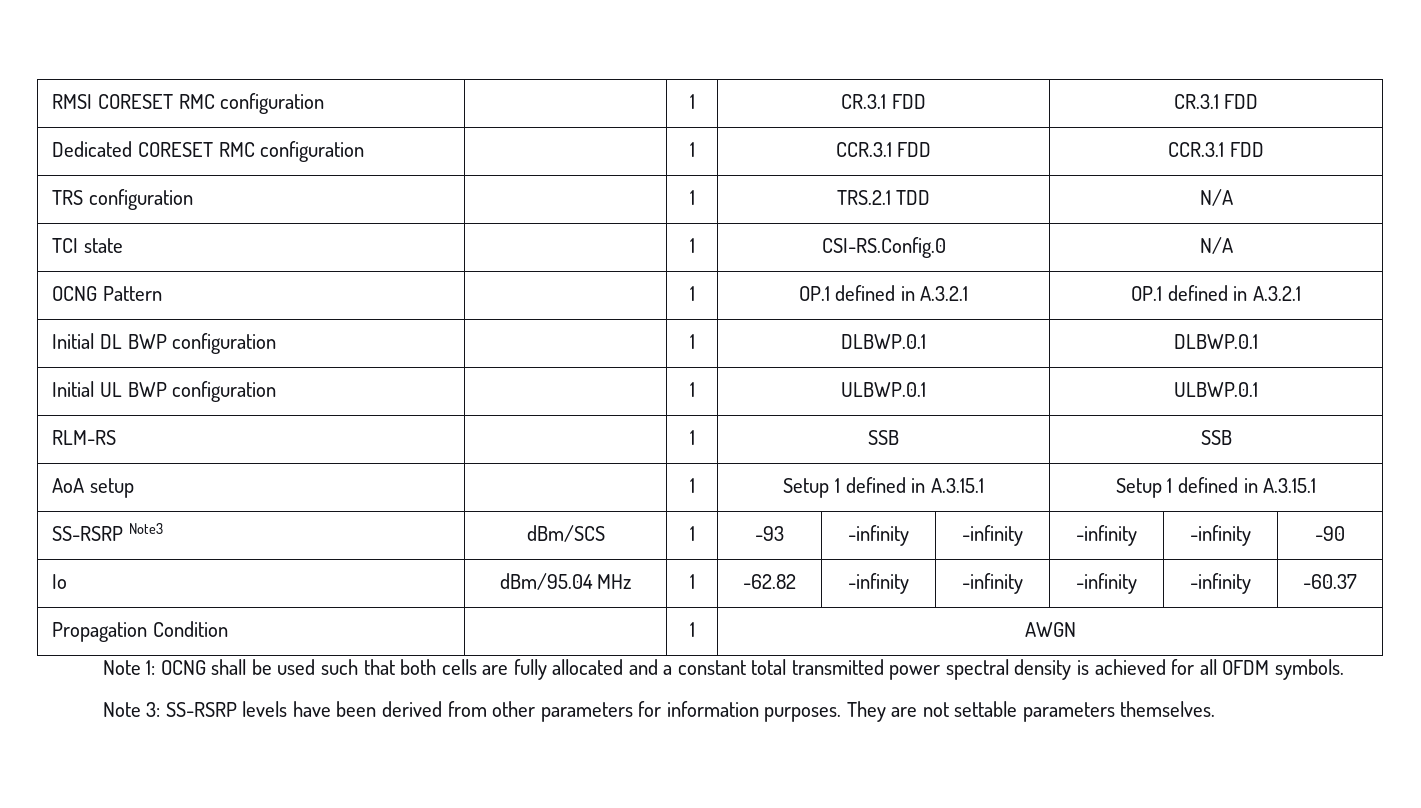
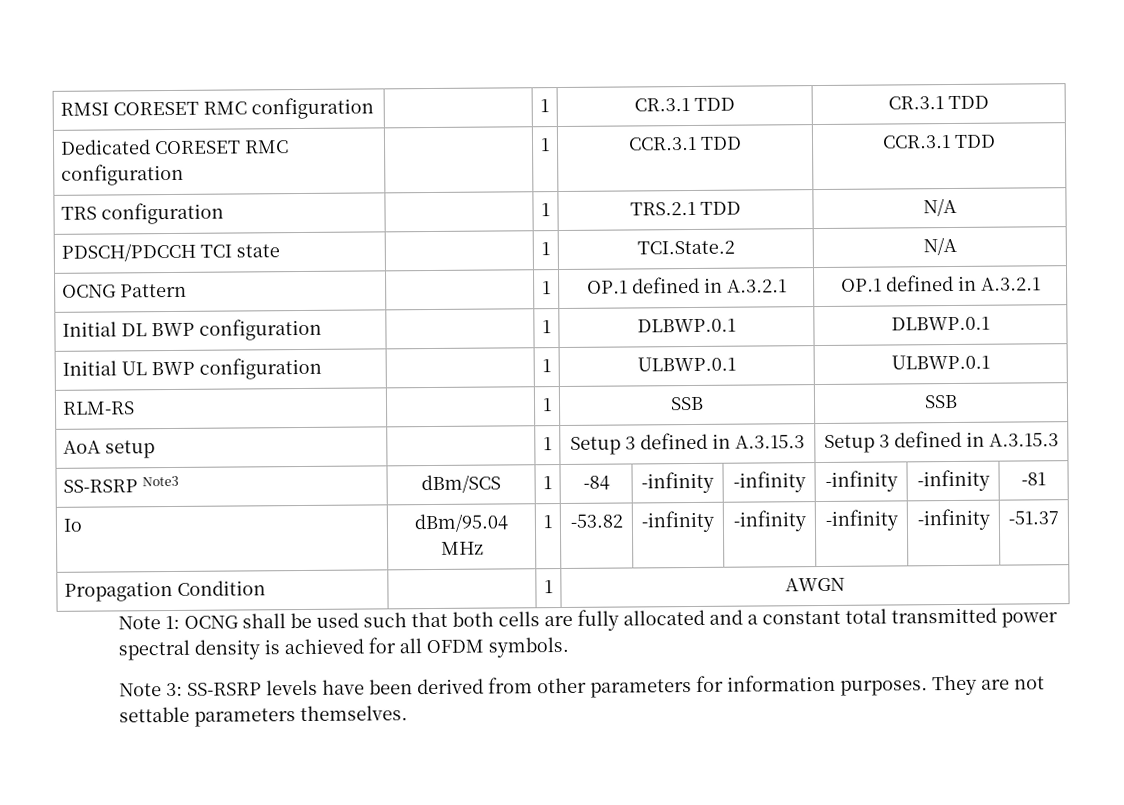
[891,94,926,109] [1173,94,1259,109] FDD | CR.3.1 FDD -> [694,97,735,111] [888,95,989,110] TDD | CR.3.1 TDD
[897,142,932,157] [1168,142,1264,157] FDD | CCR.3.1 FDD -> [700,136,742,150] [882,134,996,149] TDD | CCR.3.1 TDD
(1233, 197) none -> [60,242,196,262] PDSCH/PDCCH
[821,237,946,258] CSI-RS.Config.0 -> [636,240,735,255] TCI.State.2
[834,477,984,493] [1115,477,1317,498] 1 defined in A.3.15.1 | Setup 1 defined in A.3.15.1 -> [625,432,805,450] [824,430,1059,453] 3 defined in A.3.15.3 | Setup 3 defined in A.3.15.3
[755,526,784,541] [848,525,909,546] [962,525,1023,546] [1076,525,1137,546] [1190,525,1251,546] [1315,526,1345,541] -93 | -infinity | -infinity | -infinity | -infinity | -90 -> [582,475,610,490] [641,471,714,494] [732,471,806,493] [824,470,898,492] [916,469,990,492] [1021,472,1046,486] -84 | -infinity | -infinity | -infinity | -infinity | -81
[743,574,796,589] [848,573,909,594] [962,573,1023,594] [1076,573,1137,594] [1190,573,1251,594] [1303,574,1357,589] -62.82 | -infinity | -infinity | -infinity | -infinity | -60.37 -> [569,513,623,528] [641,510,714,533] [732,510,806,532] [824,509,898,531] [916,508,990,531] [1008,510,1059,525] -53.82 | -infinity | -infinity | -infinity | -infinity | -51.37

